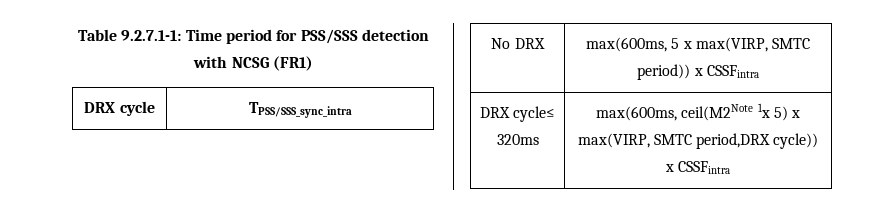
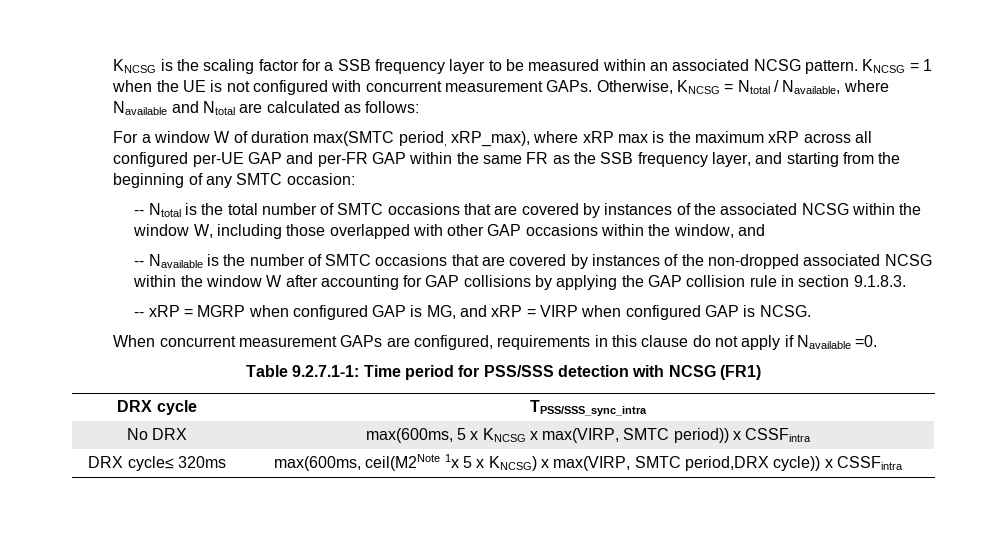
(78, 35) none -> [113,59,932,74] [112,80,889,95] [113,101,420,115] [113,131,872,147] [113,152,901,167] [113,173,355,188] [134,203,922,218] [133,224,766,239] [134,254,932,269] [133,275,906,290] [134,305,811,320] [113,335,878,350] KNCSG is the scaling factor for a SSB frequency layer to be measured within an associated NCSG pattern. KNCSG = 1 when the UE is not configured with concurrent measurement GAPs. Otherwise, KNCSG = Ntotal / Navailable, where Navailable and Ntotal are calculated as follows: // For a window W of duration max(SMTC period, xRP_max), where xRP max is the maximum xRP across all configured per-UE GAP and per-FR GAP within the same FR as the SSB frequency layer, and starting from the beginning of any SMTC occasion: // -- Ntotal is the total number of SMTC occasions that are covered by instances of the associated NCSG within the window W, including those overlapped with other GAP occasions within the window, and // -- Navailable is the number of SMTC occasions that are covered by instances of the non-dropped associated NCSG within the window W after accounting for GAP collisions by applying the GAP collision rule in section 9.1.8.3. // -- xRP = MGRP when configured GAP is MG, and xRP = VIRP when configured GAP is NCSG. // When concurrent measurement GAPs are configured, requirements in this clause do not apply if Navailable =0. //
(692, 45) none -> [482,428,538,442] KNCSG x
[773,106,788,121] 5) -> [463,456,537,471] 5 x KNCSG)

